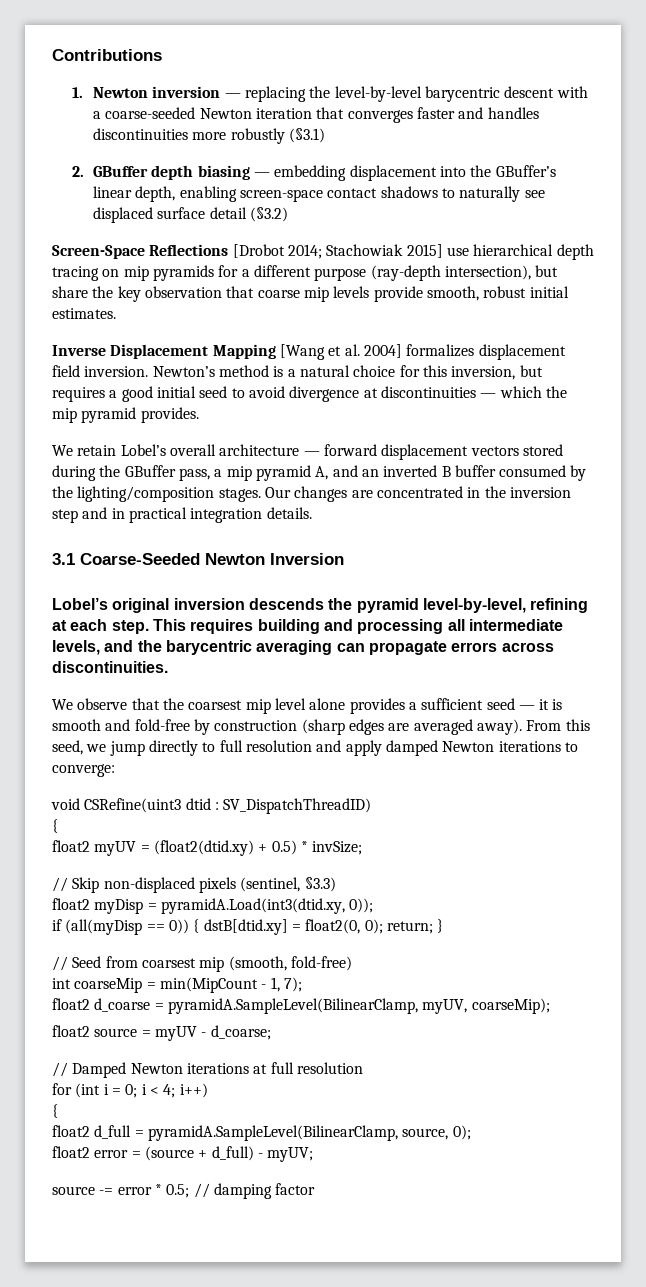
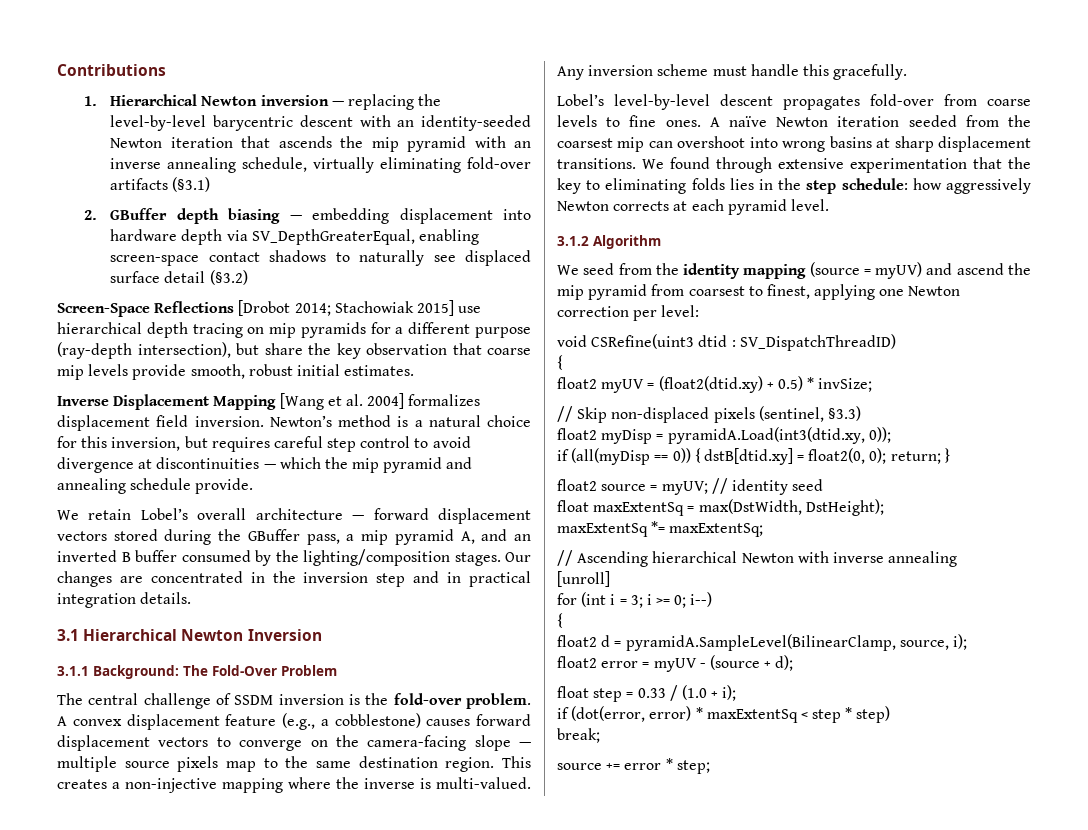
(84, 92) none -> [110,94,198,106] Hierarchical
[92,107,196,119] a coarse-seeded -> [397,115,531,131] an identity-seeded
[347,107,539,123] [92,128,285,144] converges faster and handles discontinuities more robustly -> [278,136,531,152] [110,157,531,173] [110,178,169,190] ascends the mip pyramid with an inverse annealing schedule, virtually eliminating fold-over artifacts
[470,165,556,177] [92,186,176,202] the GBuffer’s linear depth, -> [110,229,415,245] hardware depth via SV_DepthGreaterEqual,
[109,386,228,402] a good initial seed -> [273,436,411,452] careful step control
[140,407,199,423] provides. -> [446,457,473,469] [57,478,254,494] and annealing schedule provide.
[80,553,200,565] Coarse-Seeded -> [83,629,178,641] Hierarchical
[52,598,589,613] [52,619,563,634] [52,640,554,655] [52,661,168,673] [52,698,563,714] [52,719,590,735] [52,740,578,756] [52,764,115,777] Lobel’s original inversion descends the pyramid level-by-level, refining at each step. This requires building and processing all intermediate levels, and the barycentric averaging can propagate errors across discontinuities. // We observe that the coarsest mip level alone provides a sufficient seed — it is smooth and fold-free by construction (sharp edges are averaged away). From this seed, we jump directly to full resolution and apply damped Newton iterations to converge: -> [57,665,337,679] [57,693,531,709] [57,713,531,730] [57,735,531,751] [57,756,531,772] [57,777,531,793] [557,64,908,80] [557,94,1031,110] [557,115,1031,127] [557,136,1031,152] [557,157,1031,173] [557,178,1031,194] [557,199,829,215] [557,235,661,249] [557,262,1031,279] [557,284,961,300] [557,305,700,321] 3.1.1 Background: The Fold-Over Problem // The central challenge of SSDM inversion is the fold-over problem. A convex displacement feature (e.g., a cobblestone) causes forward displacement vectors to converge on the camera-facing slope — multiple source pixels map to the same destination region. This creates a non-injective mapping where the inverse is multi-valued. Any inversion scheme must handle this gracefully. // Lobel’s level-by-level descent propagates fold-over from coarse levels to fine ones. A naïve Newton iteration seeded from the coarsest mip can overshoot into wrong basins at sharp displacement transitions. We found through extensive experimentation that the key to eliminating folds lies in the step schedule: how aggressively Newton corrects at each pyramid level. // 3.1.2 Algorithm // We seed from the identity mapping (source = myUV) and ascend the mip pyramid from coarsest to finest, applying one Newton correction per level:
[52,956,352,972] [52,977,302,993] [52,998,550,1014] [52,1025,271,1041] [52,1062,363,1078] // Seed from coarsest mip (smooth, fold-free) // int coarseMip = min(MipCount - 1, 7); // float2 d_coarse = pyramidA.SampleLevel(BilinearClamp, myUV, coarseMip); // float2 source = myUV - d_coarse; // // Damped Newton iterations at full resolution -> [557,478,824,495] [557,499,884,516] [557,521,764,537] [557,550,958,567] [557,571,610,587] float2 source = myUV; // identity seed // float maxExtentSq = max(DstWidth, DstHeight); // maxExtentSq *= maxExtentSq; // // Ascending hierarchical Newton with inverse annealing // [unroll]
[125,1083,208,1098] [52,1104,58,1118] [52,1125,132,1139] 0; i < 4; i++) // { // float2 d_full -> [630,592,713,608] [557,613,563,628] [557,635,611,647] 3; i >= 0; i--) // { // float2 d
[452,1125,471,1140] 0); -> [952,634,967,650] i);
[144,1146,314,1162] [52,1186,114,1195] (source + d_full) - myUV; // source -= -> [653,655,794,672] [557,685,737,702] [557,706,891,723] [557,728,600,743] [557,763,621,770] myUV - (source + d); // float step = 0.33 / (1.0 + i); // if (dot(error, error) * maxExtentSq < step * step) // break; // source +=
[166,1183,316,1199] 0.5; // damping factor -> [676,760,710,774] step;

